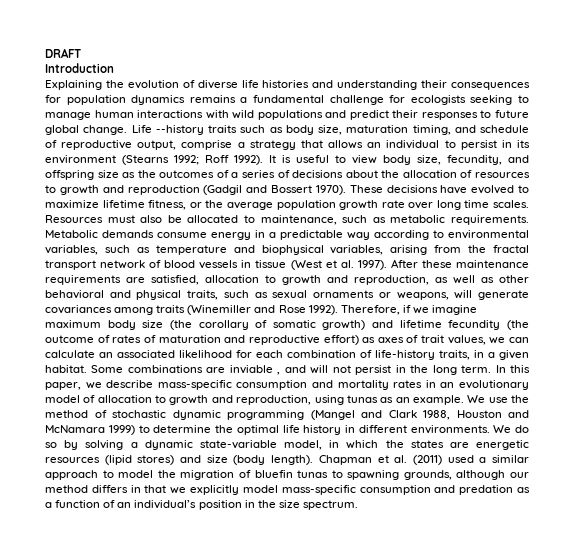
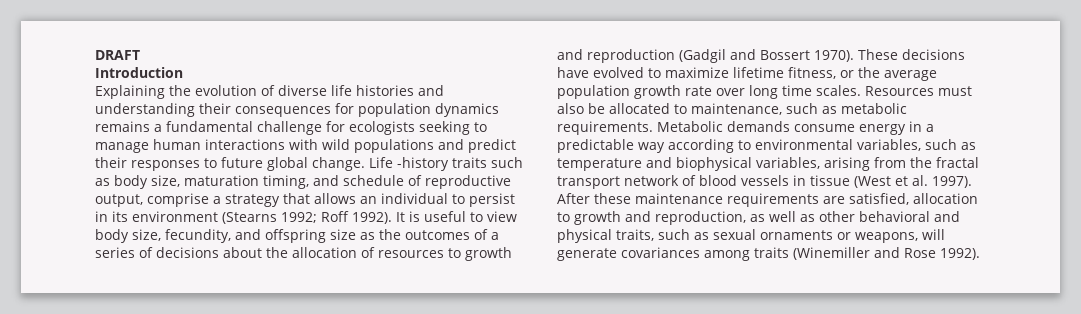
[155,125,204,135] --history -> [397,157,449,171] -history
[340,305,478,315] [45,320,529,330] [45,335,530,345] [45,350,529,360] [45,365,530,375] [45,380,530,390] [45,395,529,405] [45,410,529,420] [45,425,529,435] [45,440,529,450] [45,455,529,465] [45,470,529,480] [45,485,530,495] [45,500,358,510] Therefore, if we imagine maximum body size (the corollary of somatic growth) and lifetime fecundity (the outcome of rates of maturation and reproductive effort) as axes of trait values, we can calculate an associated likelihood for each combination of life-history traits, in a given habitat. Some combinations are inviable , and will not persist in the long term. In this paper, we describe mass-specific consumption and mortality rates in an evolutionary model of allocation to growth and reproduction, using tunas as an example. We use the method of stochastic dynamic programming (Mangel and Clark 1988, Houston and McNamara 1999) to determine the optimal life history in different environments. We do so by solving a dynamic state-variable model, in which the states are energetic resources (lipid stores) and size (body length). Chapman et al. (2011) used a similar approach to model the migration of bluefin tunas to spawning grounds, although our method differs in that we explicitly model mass-specific consumption and predation as a function of an individual’s position in the size spectrum. -> (980, 254) none

